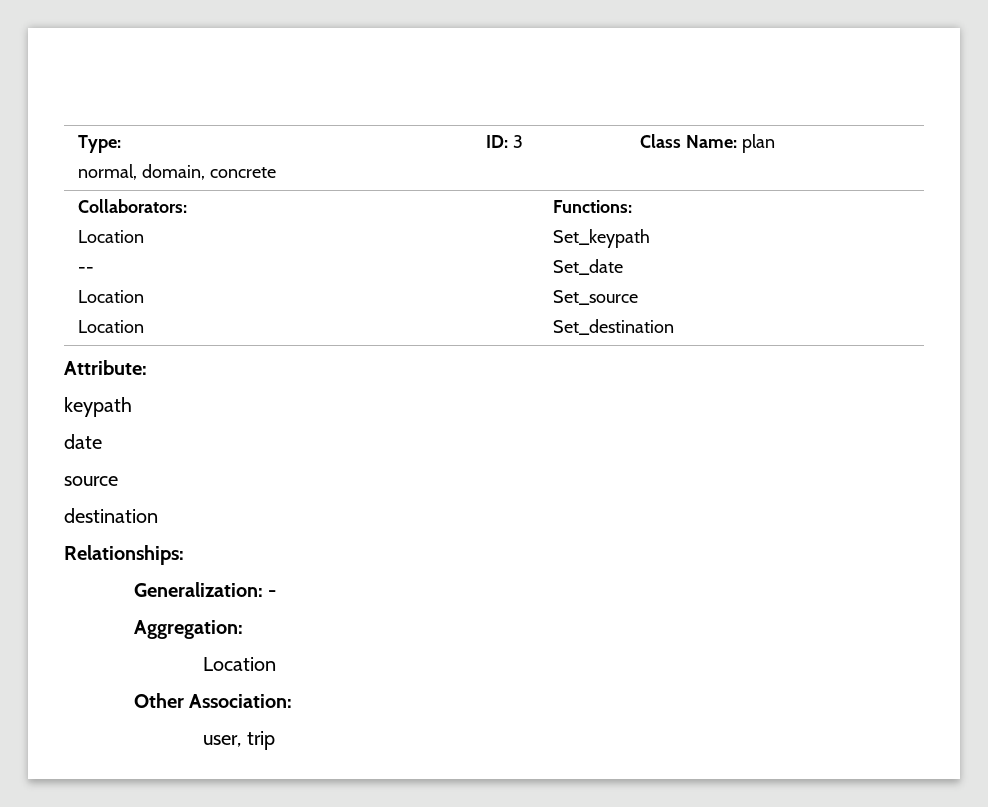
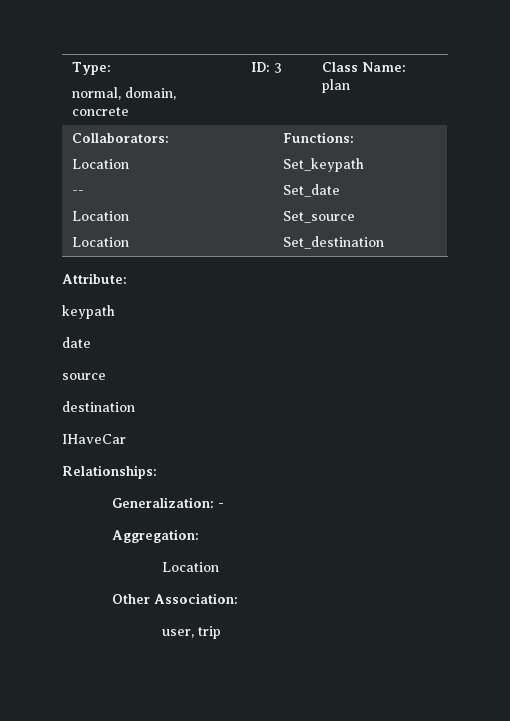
(158, 515) none -> [62,434,126,444] // IHaveCar

